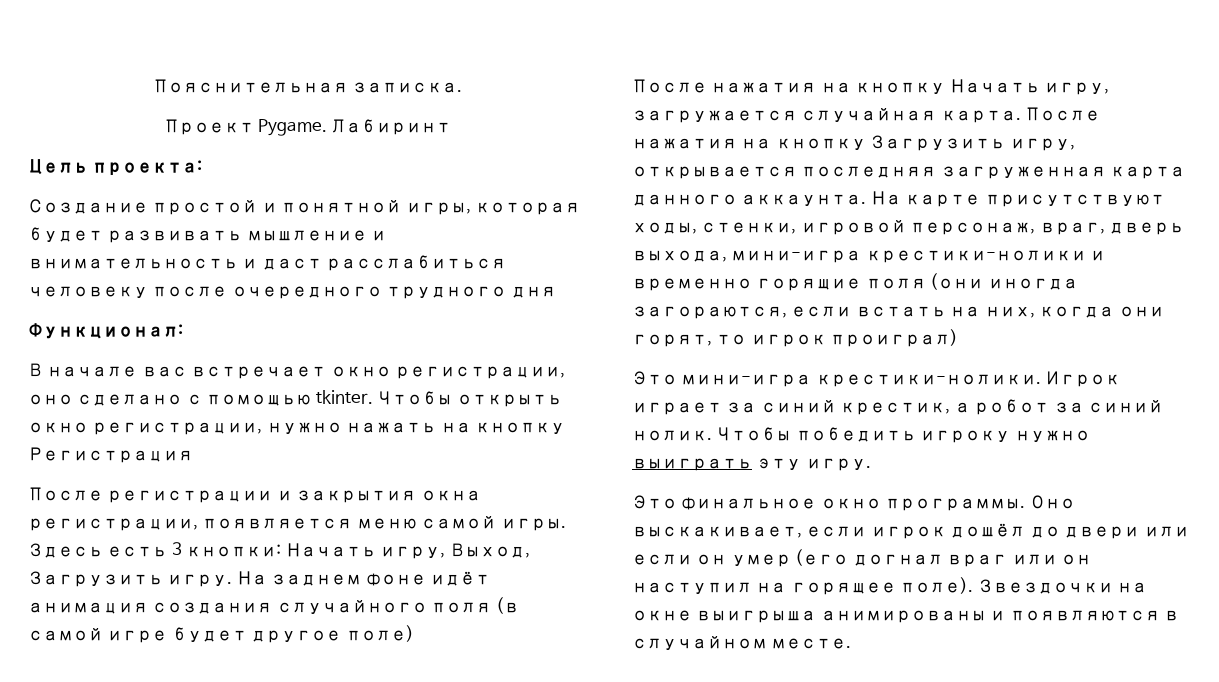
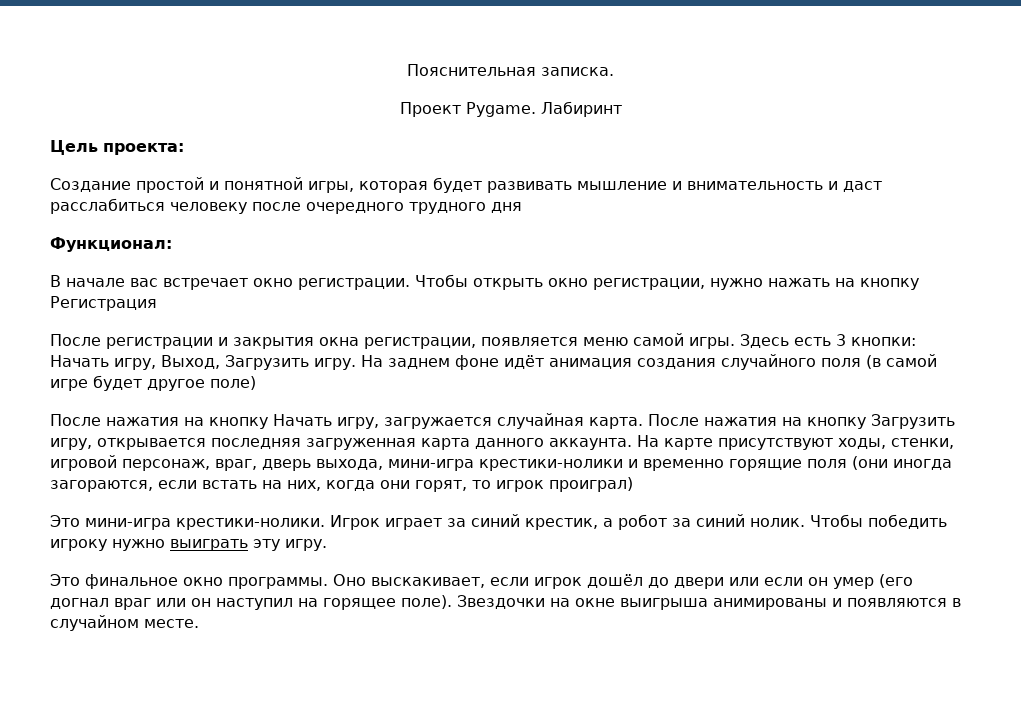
[395,366,566,379] [28,390,373,406] регистрации, оно сделано с помощью tkinter. -> [298,278,410,290] регистрации.

